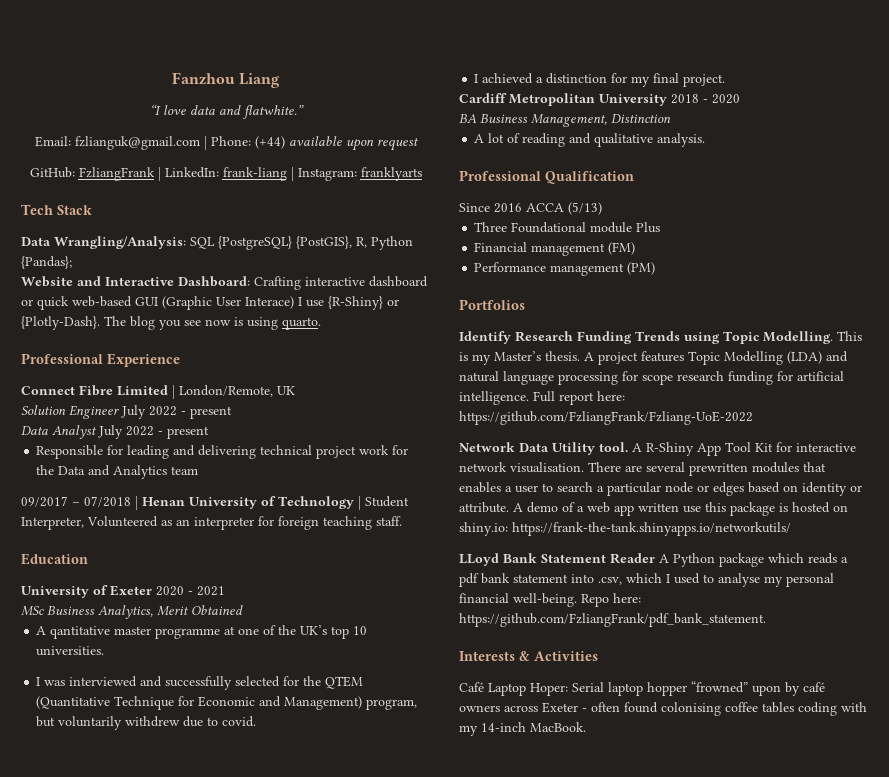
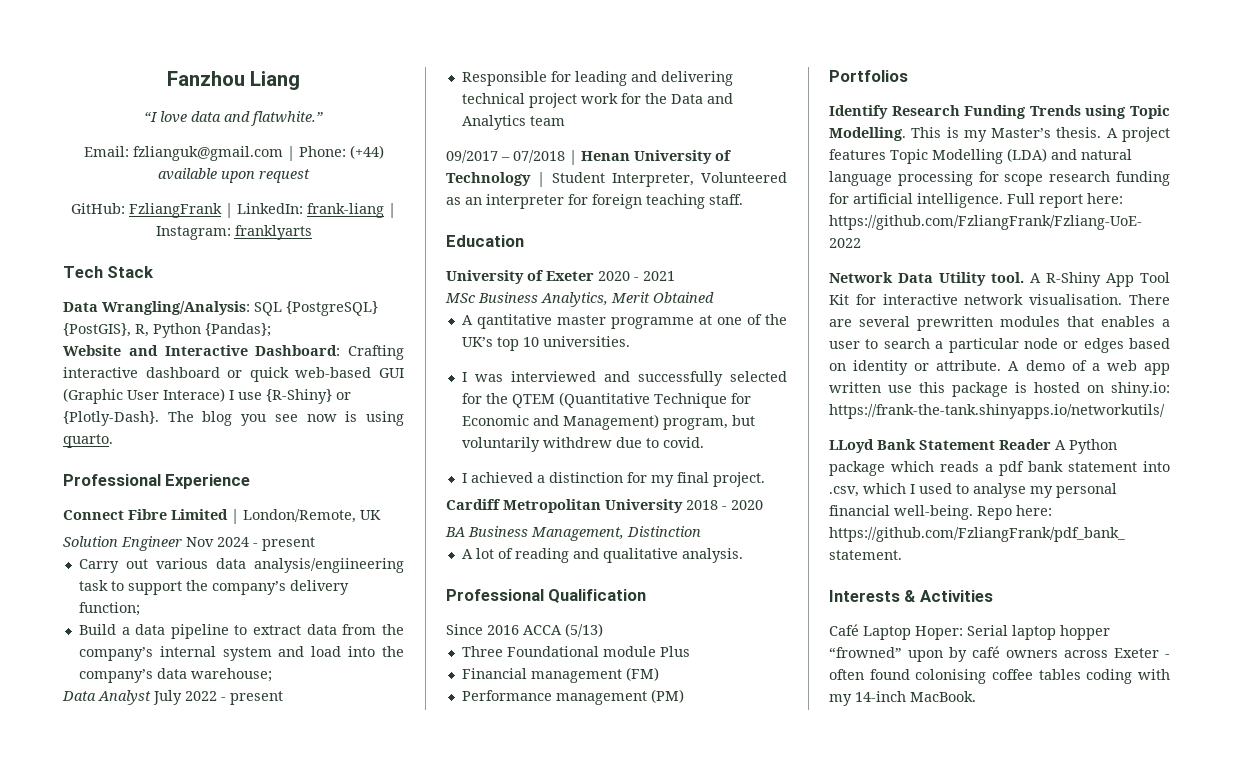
[121,405,232,419] July 2022 - present -> [186,537,315,551] [78,558,404,573] [78,580,349,595] [78,602,140,616] [78,624,404,639] [78,646,405,661] [78,668,272,683] Nov 2024 - present // Carry out various data analysis/engiineering task to support the company’s delivery function; // Build a data pipeline to extract data from the company’s internal system and load into the company’s data warehouse;

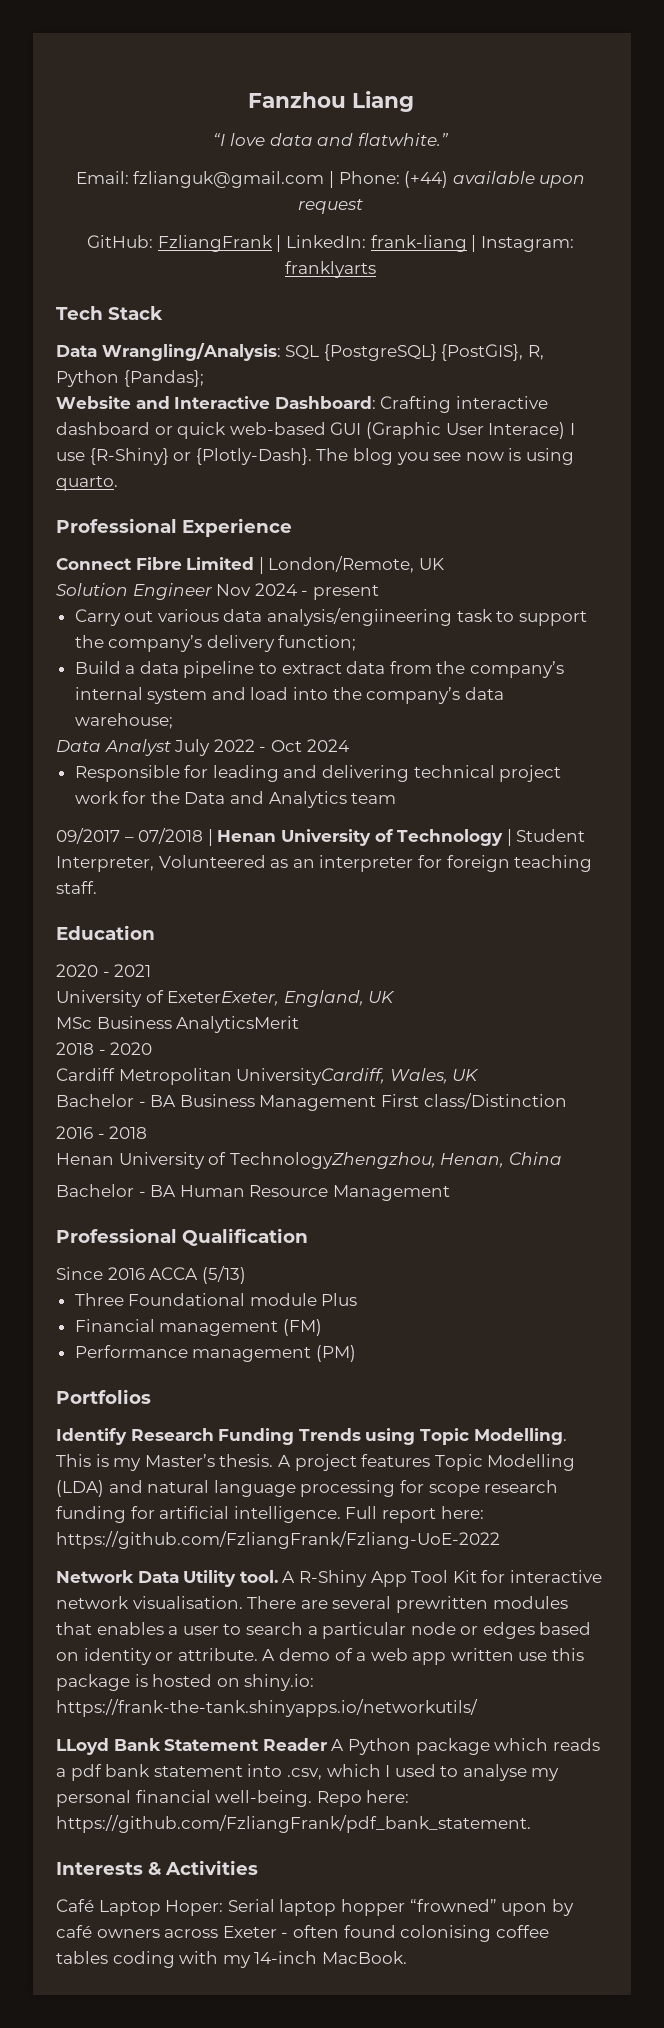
[230,691,283,705] present -> [270,739,349,752] Oct 2024
[446,270,594,284] University of Exeter -> (155, 932) none
[445,292,714,307] [461,314,787,329] [461,336,630,351] [461,371,787,386] [461,392,751,408] [461,414,755,430] [461,437,704,452] [461,472,765,487] [446,499,763,513] [445,526,701,541] [461,548,743,563] MSc Business Analytics, Merit Obtained // A qantitative master programme at one of the UK’s top 10 universities. // I was interviewed and successfully selected for the QTEM (Quantitative Technique for Economic and Management) program, but voluntarily withdrew due to covid. // I achieved a distinction for my final project. // Cardiff Metropolitan University 2018 - 2020 // BA Business Management, Distinction // A lot of reading and qualitative analysis. -> [56,990,396,1007] [56,1016,300,1033] [56,1042,153,1055] [56,1068,480,1085] [56,1093,567,1111] [56,1126,148,1139] [56,1152,562,1169] [56,1184,450,1201] University of ExeterExeter, England, UK // MSc Business AnalyticsMerit // 2018 - 2020 // Cardiff Metropolitan UniversityCardiff, Wales, UK // Bachelor - BA Business Management First class/Distinction // 2016 - 2018 // Henan University of TechnologyZhengzhou, Henan, China // Bachelor - BA Human Resource Management

